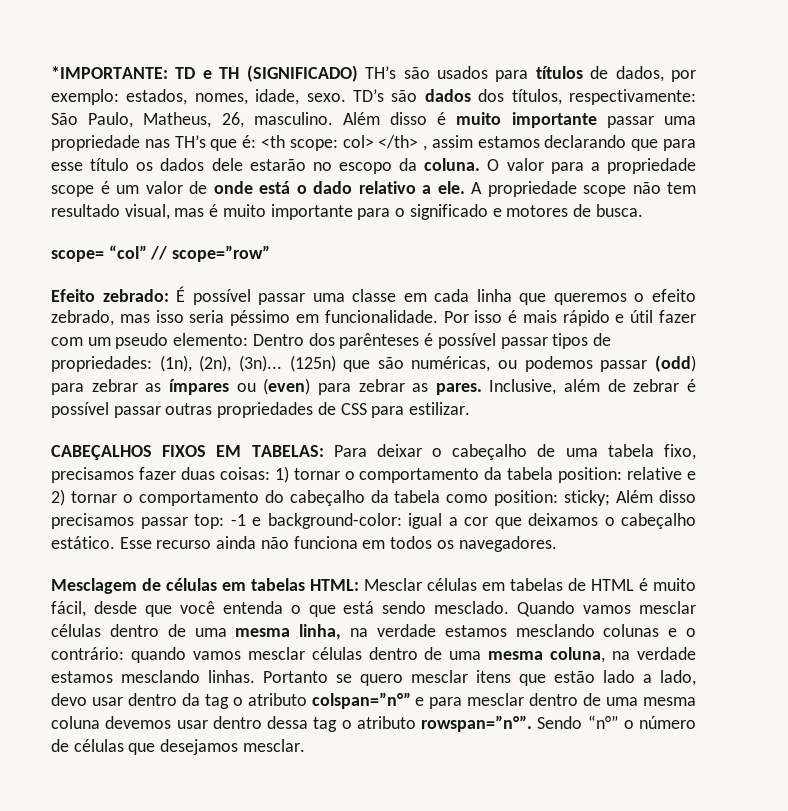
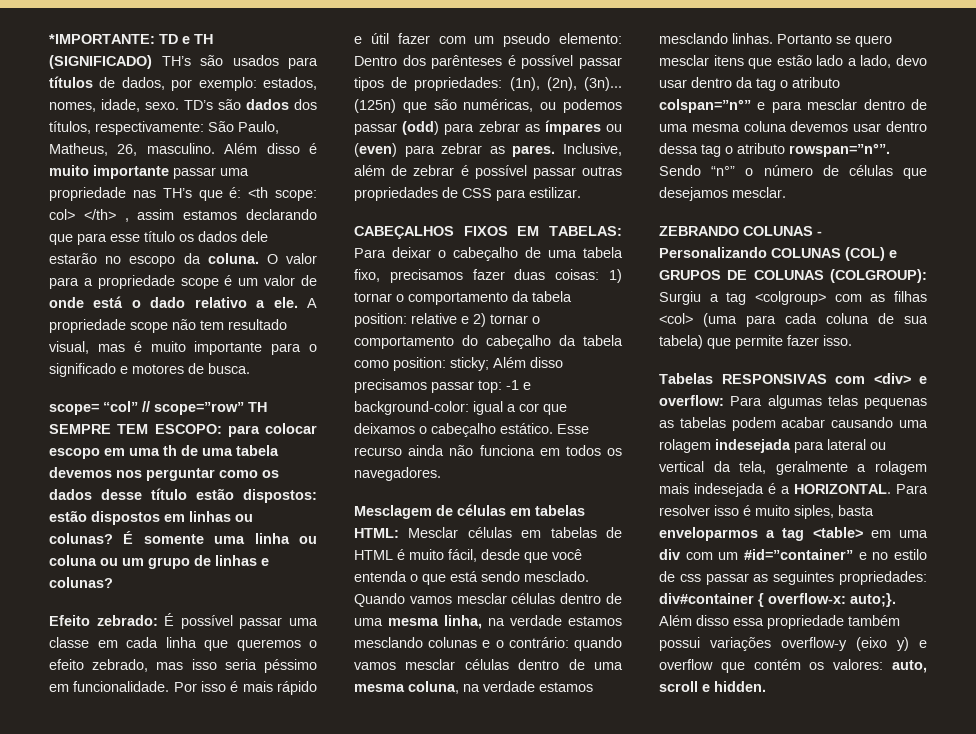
(271, 253) none -> [248,402,267,412] [49,423,317,437] [49,445,279,459] [49,467,279,481] [49,488,317,503] [49,510,253,525] [49,531,317,544] [49,555,269,569] [49,577,113,588] TH SEMPRE TEM ESCOPO: para colocar escopo em uma th de uma tabela devemos nos perguntar como os dados desse título estão dispostos: estão dispostos em linhas ou colunas? É somente uma linha ou coluna ou um grupo de linhas e colunas?
(305, 745) none -> [659,226,822,236] [659,247,897,261] [659,269,927,283] [659,291,927,305] [659,313,928,327] [659,335,852,349] [659,373,927,384] [659,395,927,409] [659,417,928,431] [659,439,886,453] [659,461,927,475] [659,483,928,497] [659,505,874,519] [659,527,928,541] [659,549,927,560] [659,571,927,585] [659,593,896,607] [659,615,900,629] [659,637,927,651] [659,659,927,673] [659,681,766,692] // ZEBRANDO COLUNAS - Personalizando COLUNAS (COL) e GRUPOS DE COLUNAS (COLGROUP): Surgiu a tag <colgroup> com as filhas <col> (uma para cada coluna de sua tabela) que permite fazer isso. // Tabelas RESPONSIVAS com <div> e overflow: Para algumas telas pequenas as tabelas podem acabar causando uma rolagem indesejada para lateral ou vertical da tela, geralmente a rolagem mais indesejada é a HORIZONTAL. Para resolver isso é muito siples, basta enveloparmos a tag <table> em uma div com um #id=”container” e no estilo de css passar as seguintes propriedades: div#container { overflow-x: auto;}. Além disso essa propriedade também possui variações overflow-y (eixo y) e overflow que contém os valores: auto, scroll e hidden.

